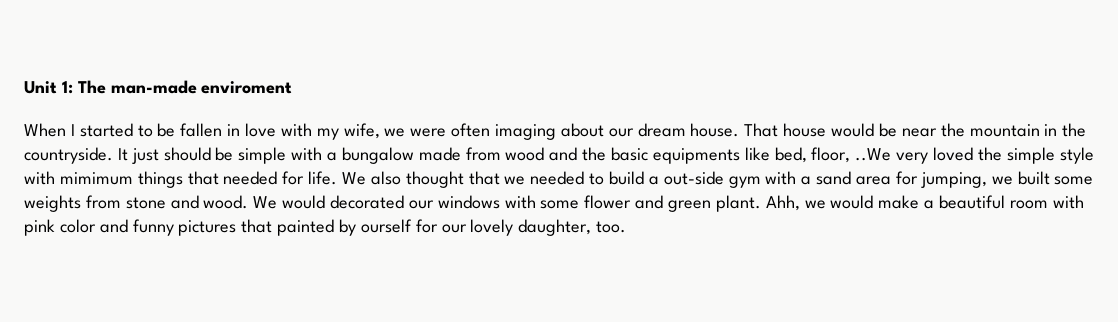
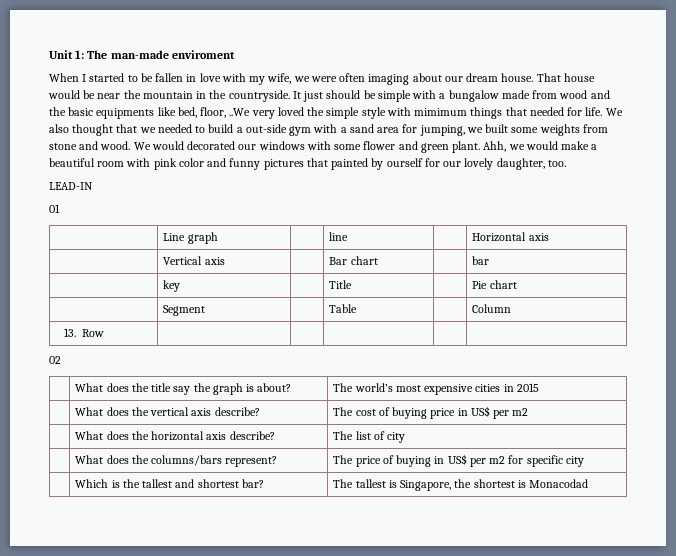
(627, 227) none -> [49,182,93,190] [49,204,60,213] [163,232,218,244] [329,232,349,241] [472,232,549,242] [163,256,225,265] [329,256,378,265] [472,256,490,265] [163,280,181,292] [329,280,353,289] [472,280,517,289] [163,305,206,316] [329,304,358,313] [472,304,512,313] [63,328,104,337] [49,356,61,364] [75,383,292,395] [333,383,539,395] [75,407,260,416] [333,406,529,419] [75,431,275,441] [333,431,406,443] [75,455,278,467] [333,454,584,467] [75,479,264,488] [333,479,589,491] // LEAD-IN // 01 // | Line graph | | line | | Horizontal axis // | Vertical axis | | Bar chart | | bar // | key | | Title | | Pie chart // | Segment | | Table | | Column // 13. Row | | | | | // 02 // | What does the title say the graph is about? | The world’s most expensive cities in 2015 // | What does the vertical axis describe? | The cost of buying price in US$ per m2 // | What does the horizontal axis describe? | The list of city // | What does the columns/bars represent? | The price of buying in US$ per m2 for specific city // | Which is the tallest and shortest bar? | The tallest is Singapore, the shortest is Monacodad

